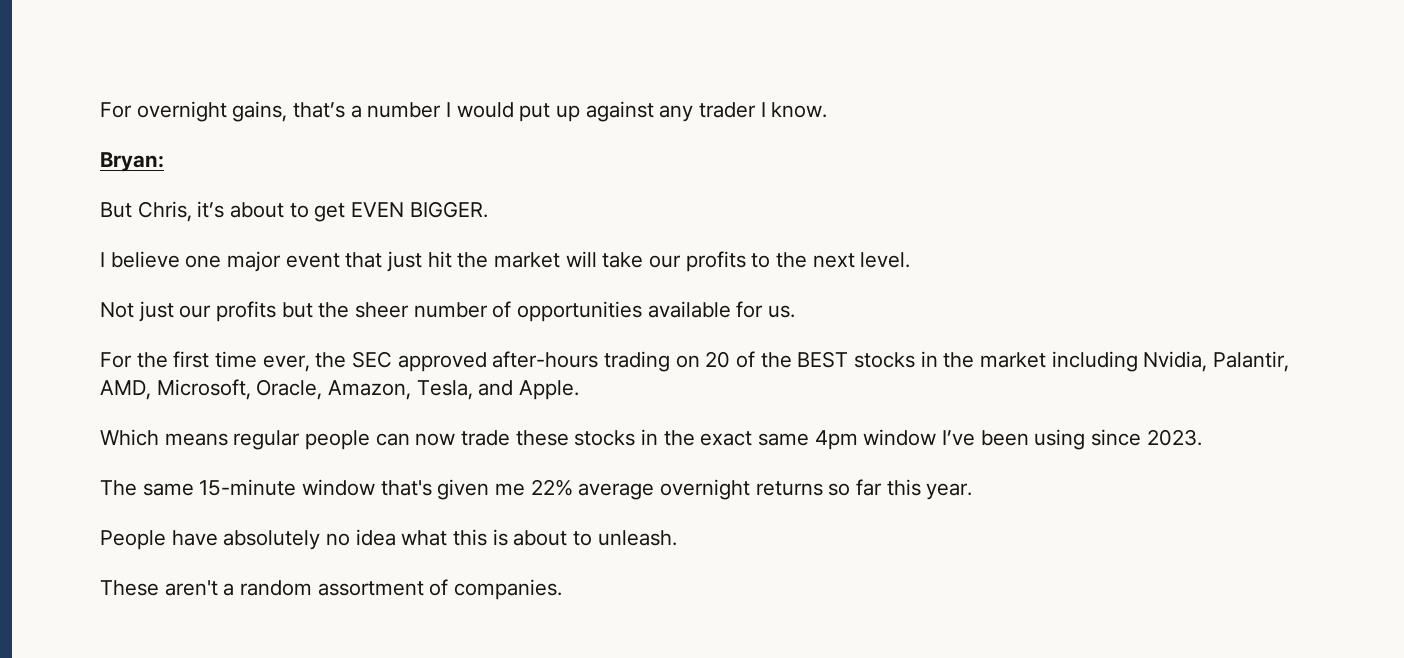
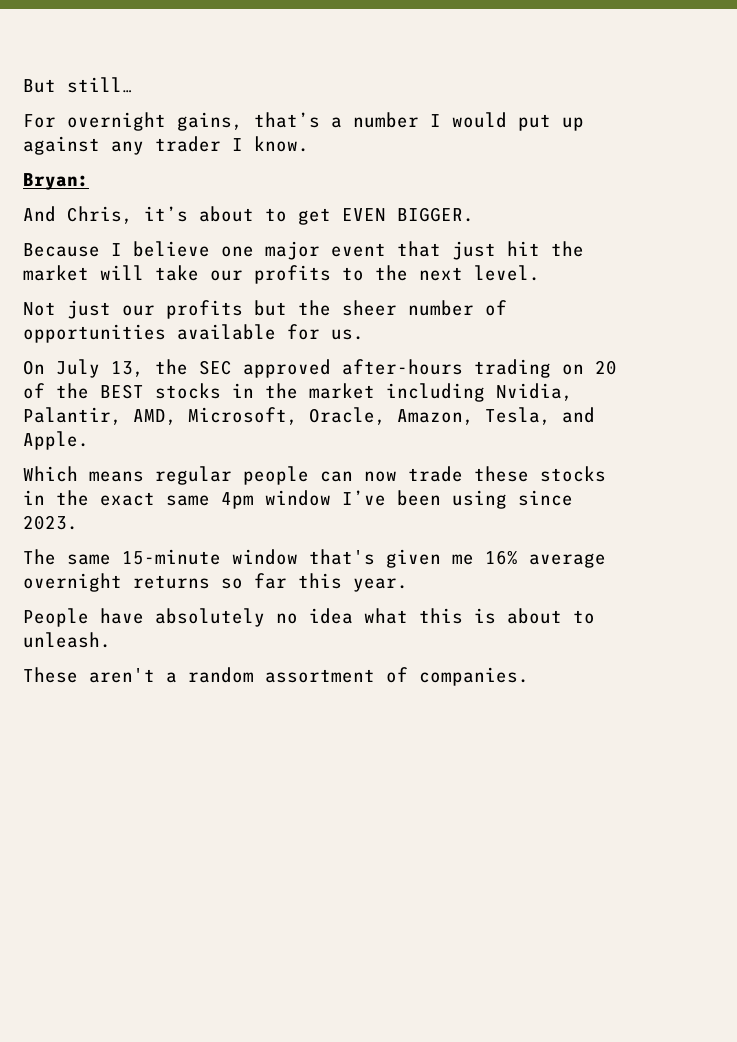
(100, 110) none -> [23,77,133,93] But still… //
[100,202,132,218] But -> [23,206,56,222] And
(488, 209) none -> [23,243,100,257] Because
[100,351,310,372] For the first time ever, -> [23,359,144,378] On July 13,
[530,479,573,496] 22% -> [485,550,518,565] 16%

